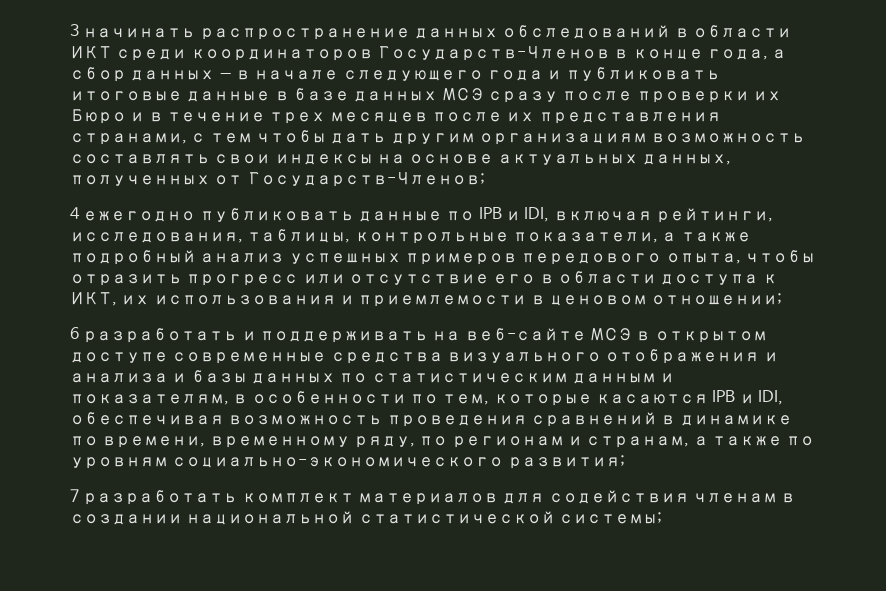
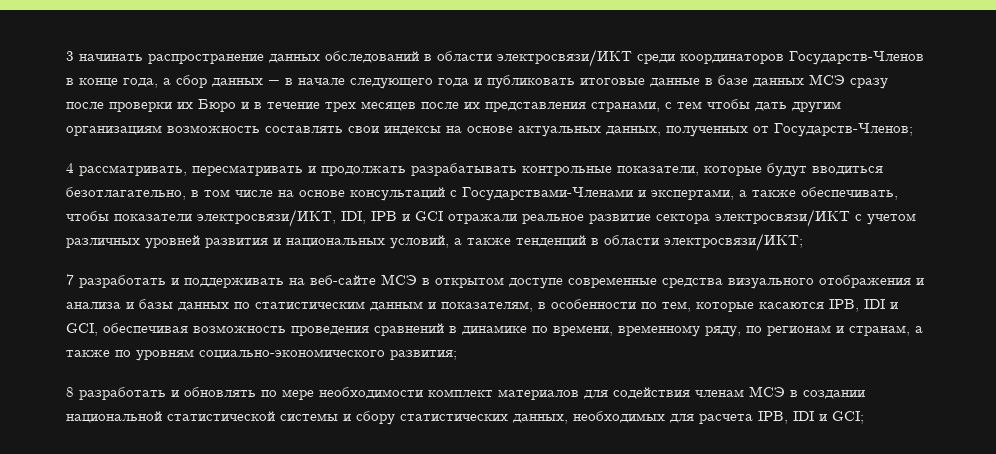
[70,46,112,59] ИКТ -> [497,49,632,67] электросвязи/ИКТ
[83,207,773,223] [70,229,751,244] [70,250,815,265] [70,271,777,286] [70,292,783,307] [70,327,79,339] ежегодно публиковать данные по IPB и IDI, включая рейтинги, исследования, таблицы, контрольные показатели, а также подробный анализ успешных примеров передового опыта, чтобы отразить прогресс или отсутствие его в области доступа к ИКТ, их использования и приемлемости в ценовом отношении; // 6 -> [79,163,883,177] [66,187,898,201] [66,209,916,227] [66,233,803,251] [66,274,74,285] рассматривать, пересматривать и продолжать разрабатывать контрольные показатели, которые будут вводиться безотлагательно, в том числе на основе консультаций с Государствами-Членами и экспертами, а также обеспечивать, чтобы показатели электросвязи/ИКТ, IDI, IPB и GCI отражали реальное развитие сектора электросвязи/ИКТ с учетом различных уровней развития и национальных условий, а также тенденций в области электросвязи/ИКТ; // 7
[712,390,783,405] IPB и IDI, -> [829,299,898,312] [66,323,98,336] IPB, IDI и GCI,
[70,489,238,505] 7 разработать -> [66,387,423,400] 8 разработать и обновлять по мере необходимости
(777, 498) none -> [749,386,785,397] МСЭ
[558,512,662,524] системы; -> [280,411,864,425] системы и сбору статистических данных, необходимых для расчета IPB, IDI и GCI;

